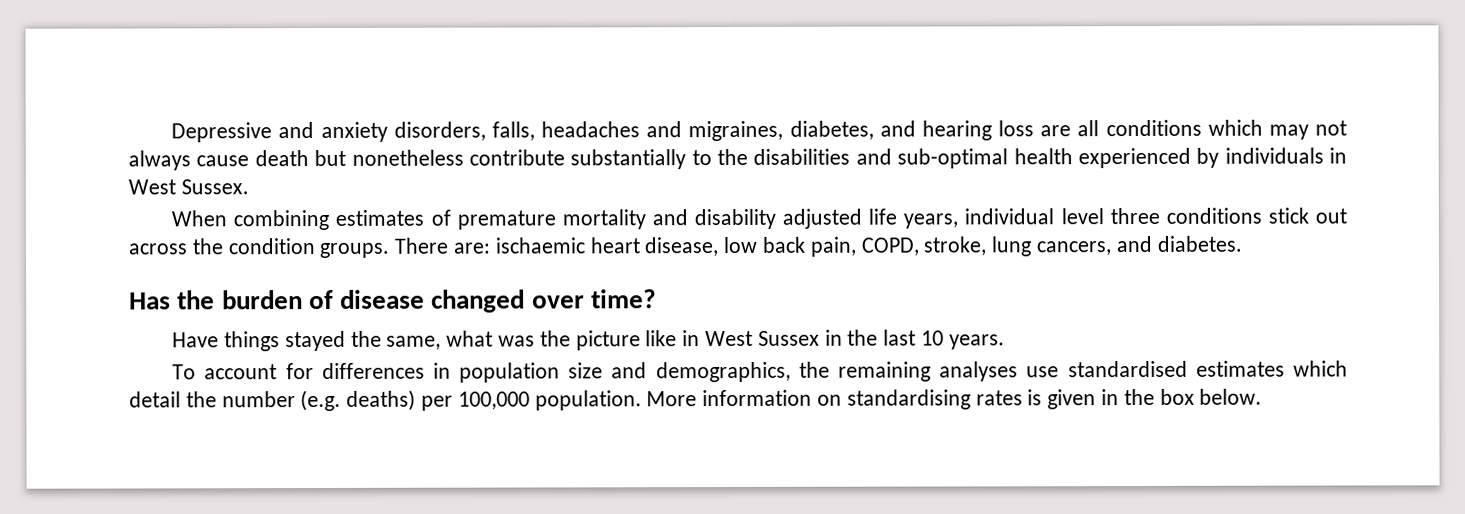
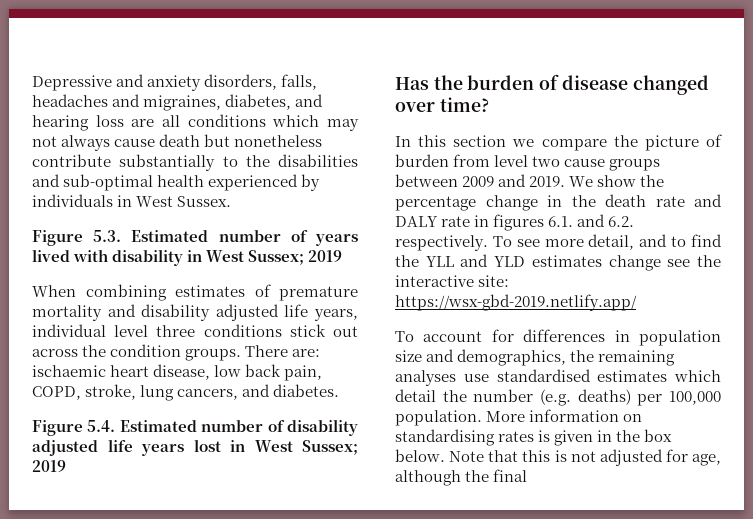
(249, 187) none -> [32,230,358,246] [32,249,343,266] // Figure 5.3. Estimated number of years lived with disability in West Sussex; 2019
(1242, 243) none -> [32,419,358,436] [32,439,358,456] [32,460,66,472] // Figure 5.4. Estimated number of disability adjusted life years lost in West Sussex; 2019
[172,329,1005,352] Have things stayed the same, what was the picture like in West Sussex in the last 10 years. -> [395,134,722,151] [395,154,661,171] [395,174,665,187] [395,194,722,211] [395,214,635,231] [395,234,722,251] [395,254,721,271] [395,275,510,287] [395,294,637,311] In this section we compare the picture of burden from level two cause groups between 2009 and 2019. We show the percentage change in the death rate and DALY rate in figures 6.1. and 6.2. respectively. To see more detail, and to find the YLL and YLD estimates change see the interactive site: https://wsx-gbd-2019.netlify.app/
(1263, 396) none -> [449,449,721,466] [395,469,528,486] Note that this is not adjusted for age, although the final

